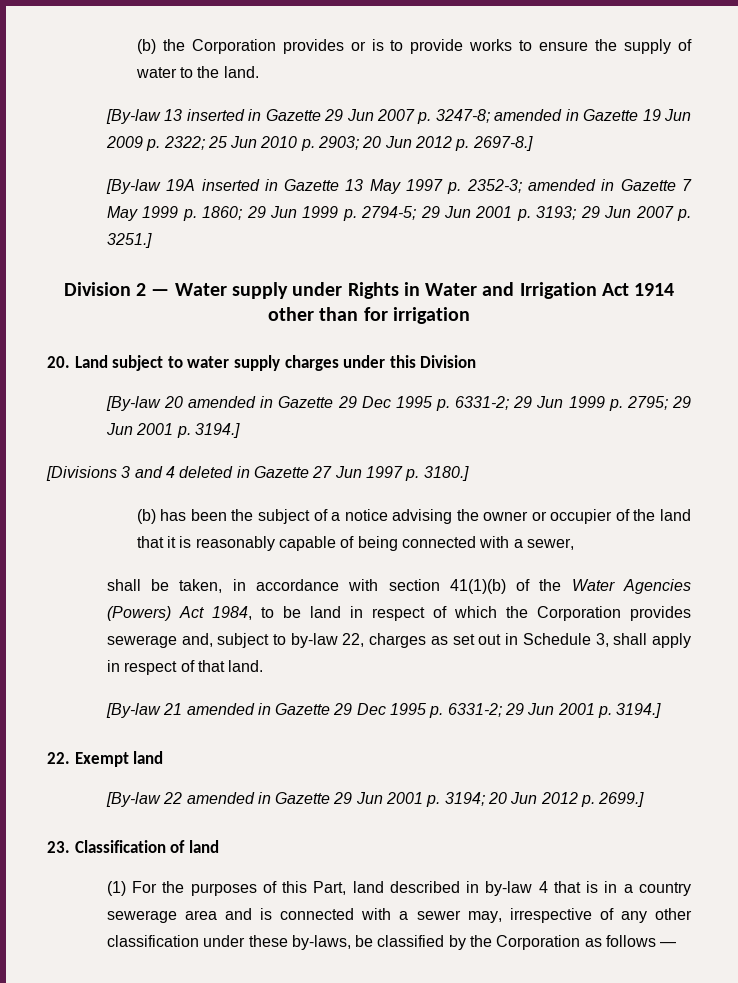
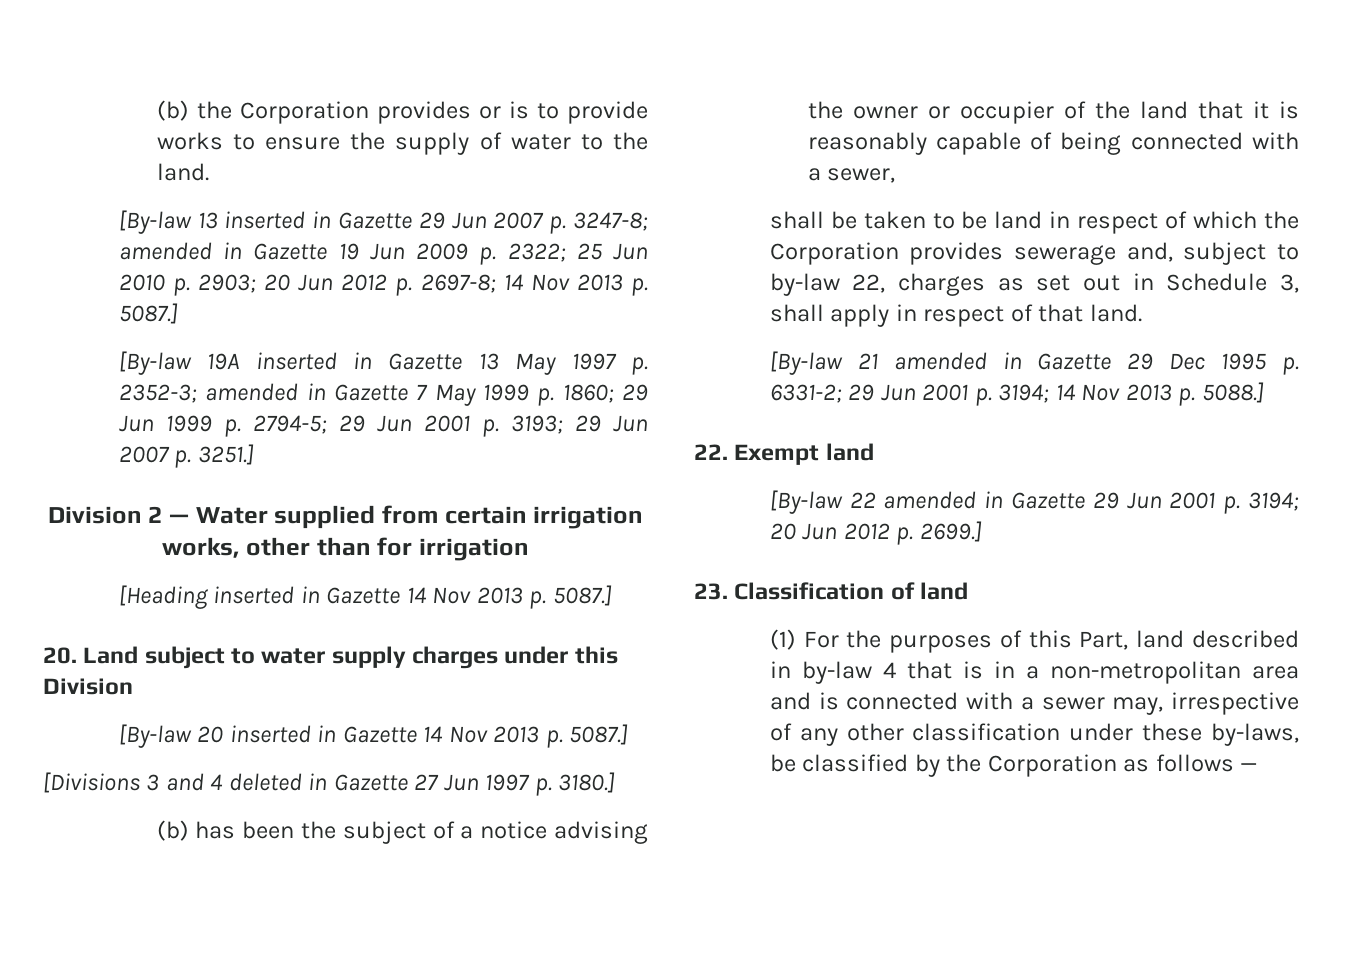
[472,136,533,151] 2697-8.] -> [420,274,648,296] [118,303,178,324] 2697-8; 14 Nov 2013 p. 5087.]
[231,282,675,299] [268,307,470,324] supply under Rights in Water and Irrigation Act 1914 other than for irrigation -> [274,505,644,529] [162,537,529,561] [118,585,612,609] supplied from certain irrigation works, other than for irrigation // [Heading inserted in Gazette 14 Nov 2013 p. 5087.]
[188,396,692,411] [105,423,240,438] amended in Gazette 29 Dec 1995 p. 6331-2; 29 Jun 1999 p. 2795; 29 Jun 2001 p. 3194.] -> [229,724,629,748] inserted in Gazette 14 Nov 2013 p. 5087.]
[179,579,691,594] [106,606,252,621] taken, in accordance with section 41(1)(b) of the Water Agencies (Powers) Act 1984, -> [863,211,926,229] taken
[616,703,662,718] 3194.] -> [998,382,1264,406] 3194; 14 Nov 2013 p. 5088.]
[638,882,691,896] [106,910,177,923] country sewerage -> [1049,661,1241,684] non-metropolitan

